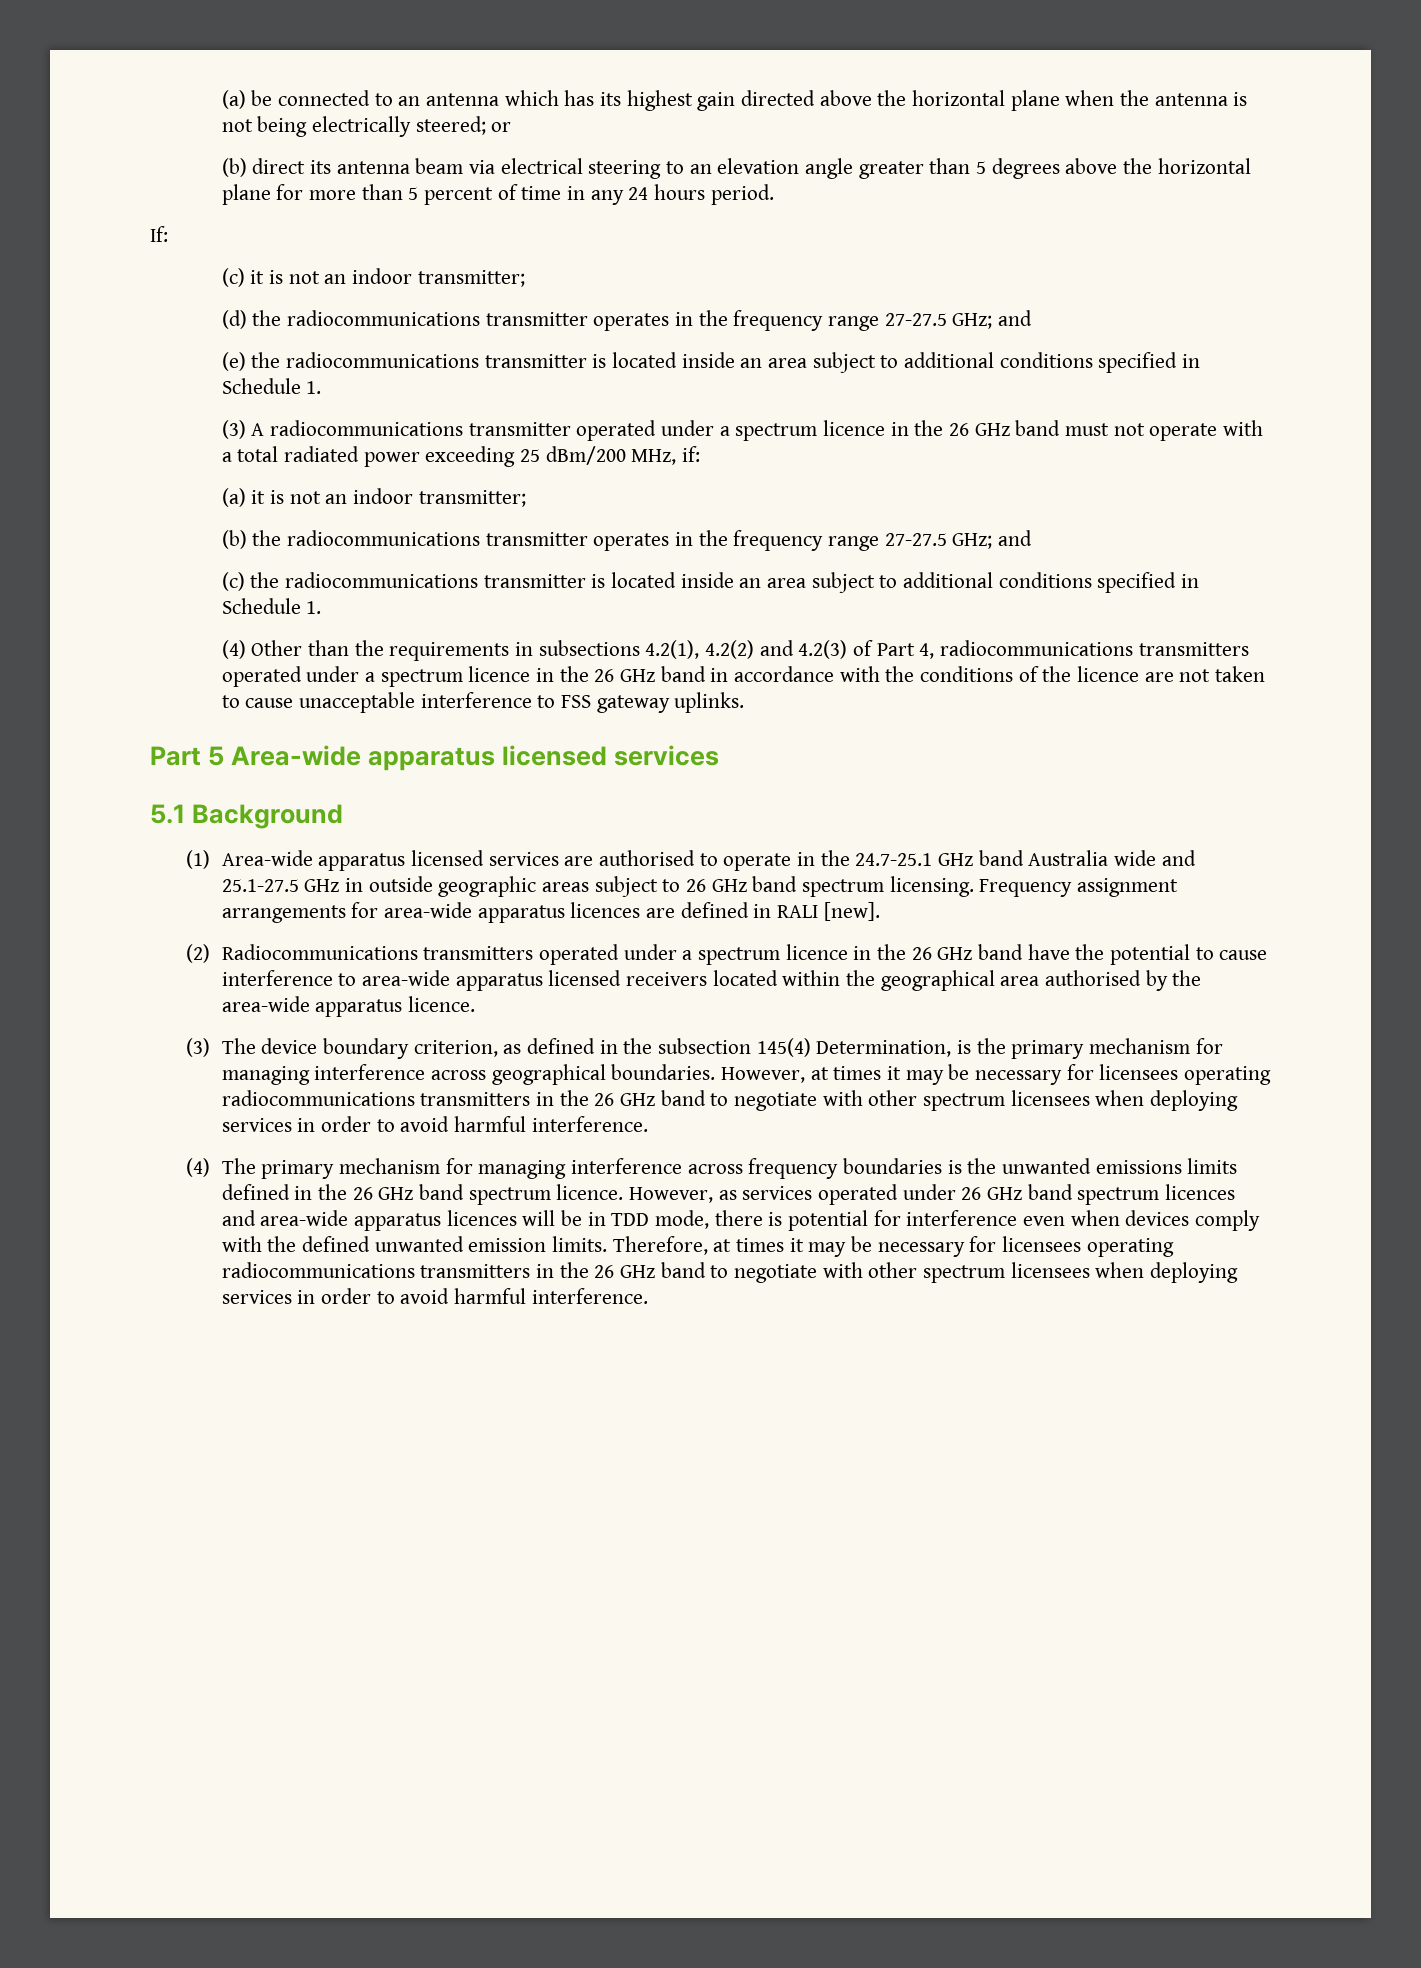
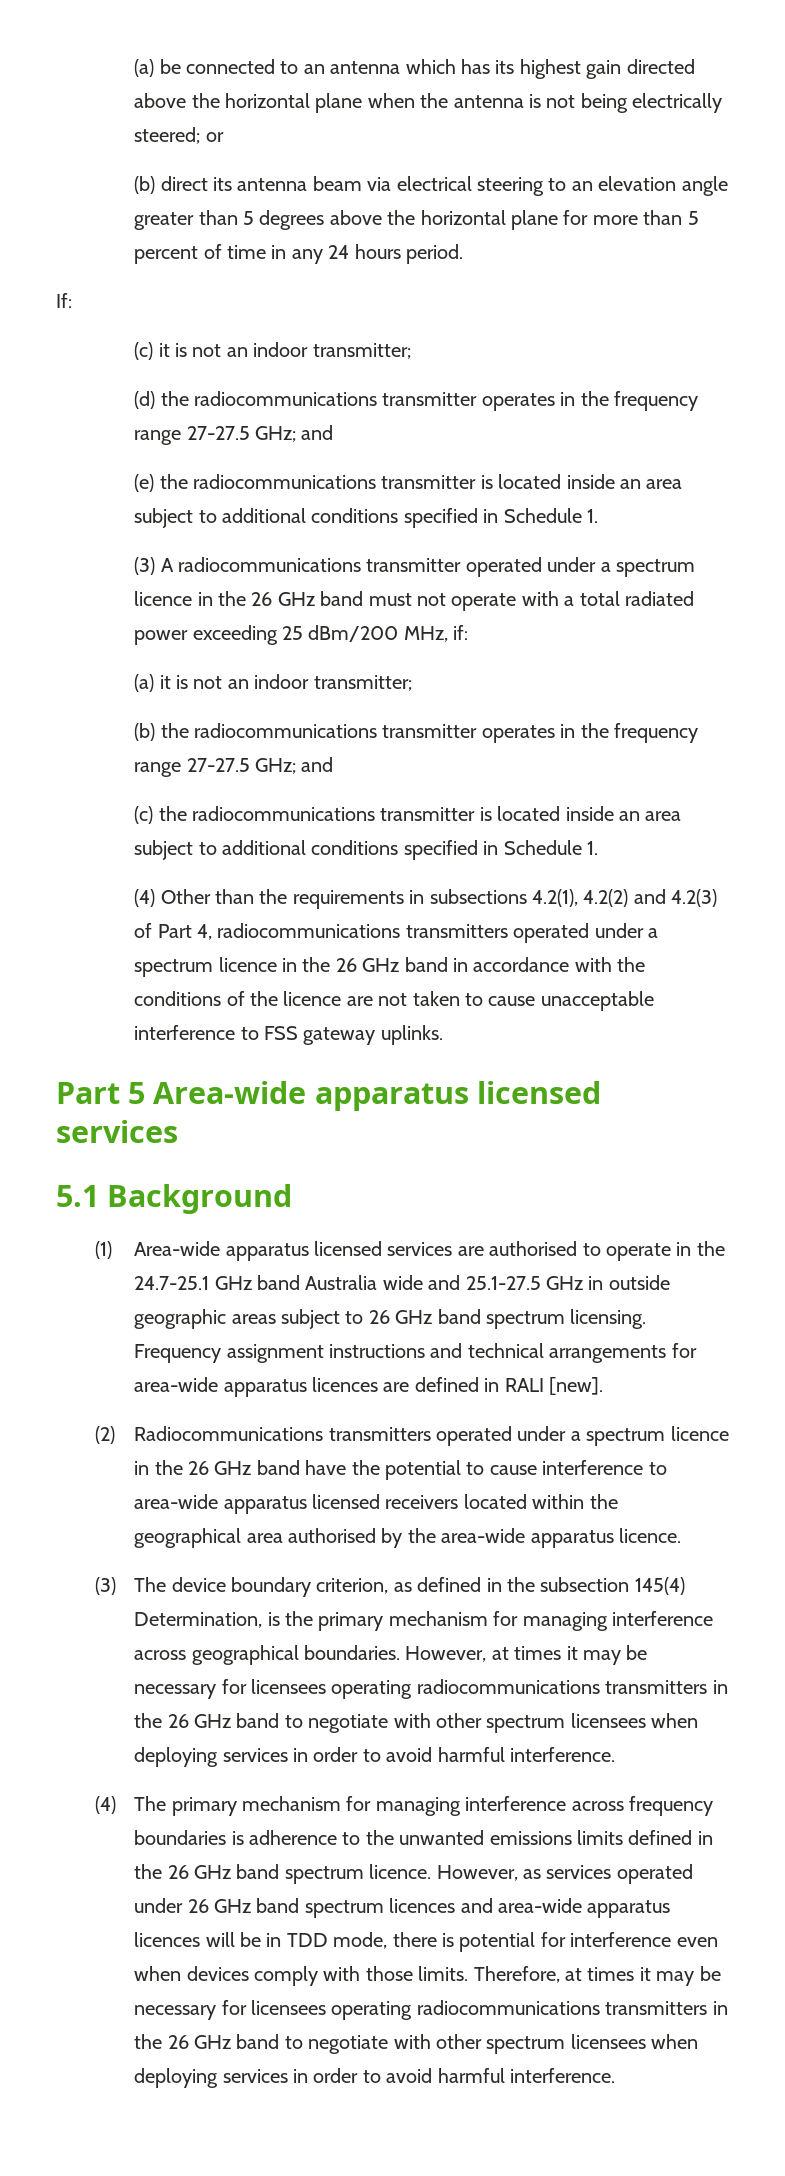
(1179, 887) none -> [328,1343,544,1358] instructions and technical
(962, 1167) none -> [248,1830,361,1845] adherence to
[267,1236,547,1252] the defined unwanted emission -> [365,1966,413,1981] those

